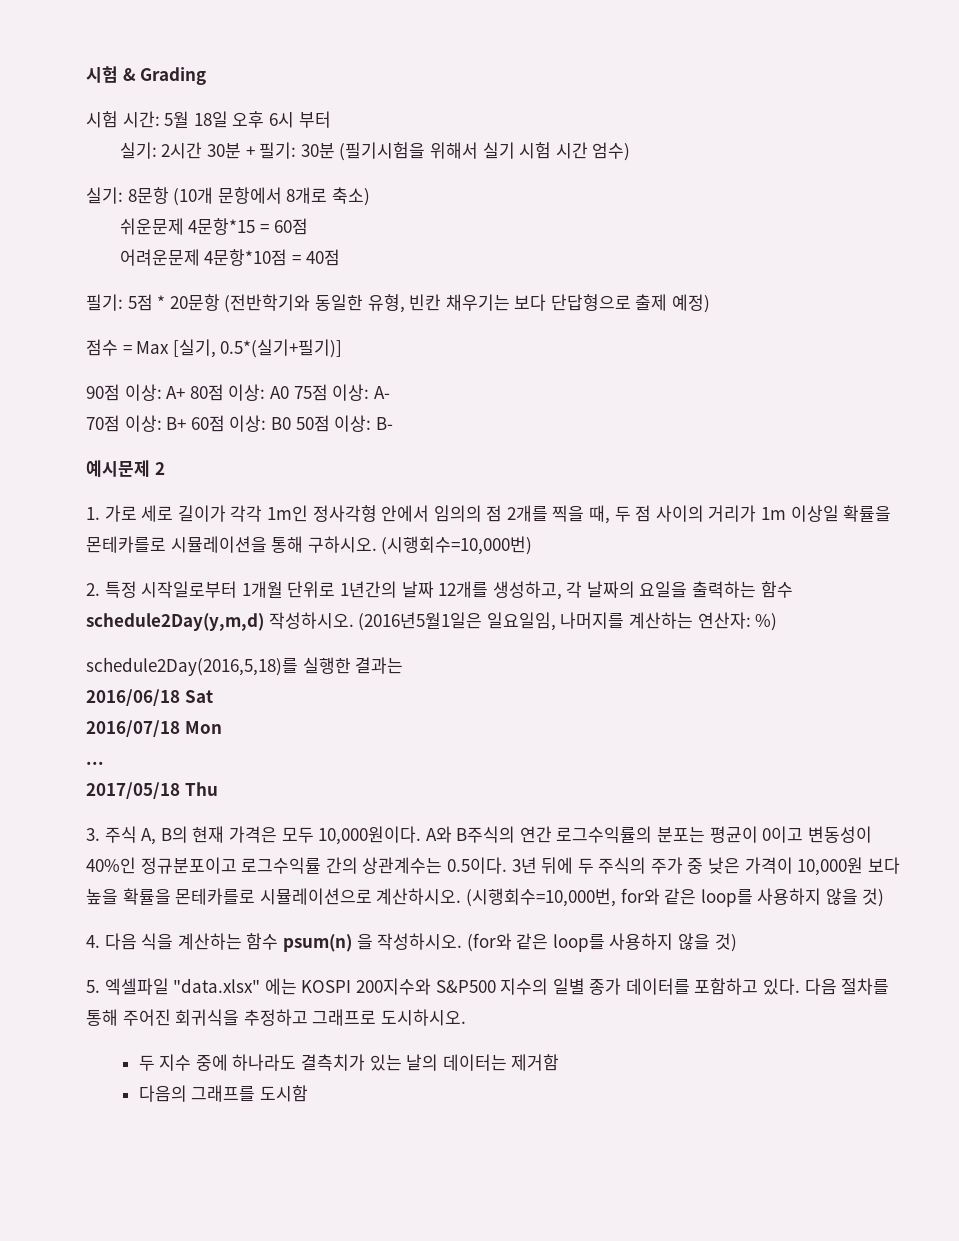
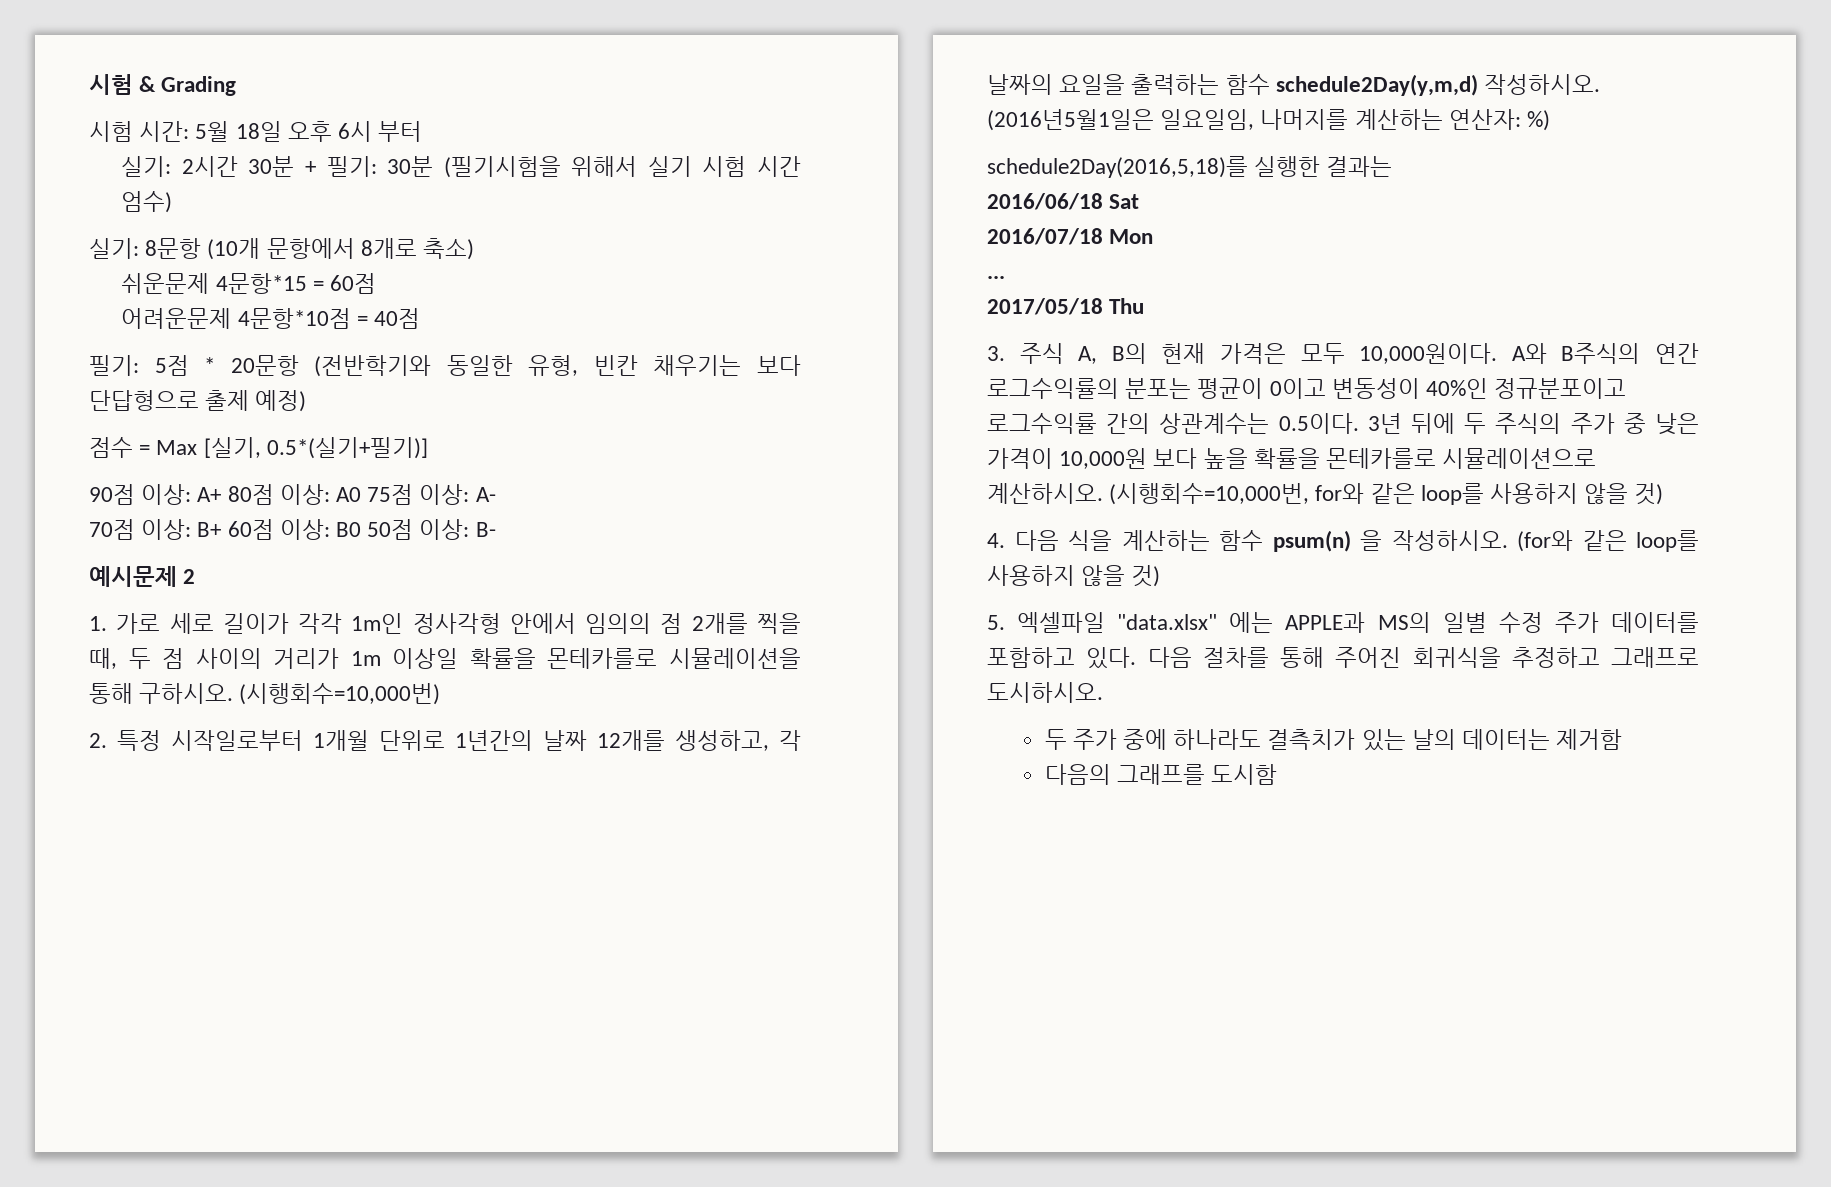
[301,978,622,995] KOSPI 200지수와 S&P500 지수의 일별 종가 -> [1285,612,1599,633] APPLE과 MS의 일별 수정 주가
[159,1054,192,1071] 지수 -> [1072,729,1117,750] 주가

